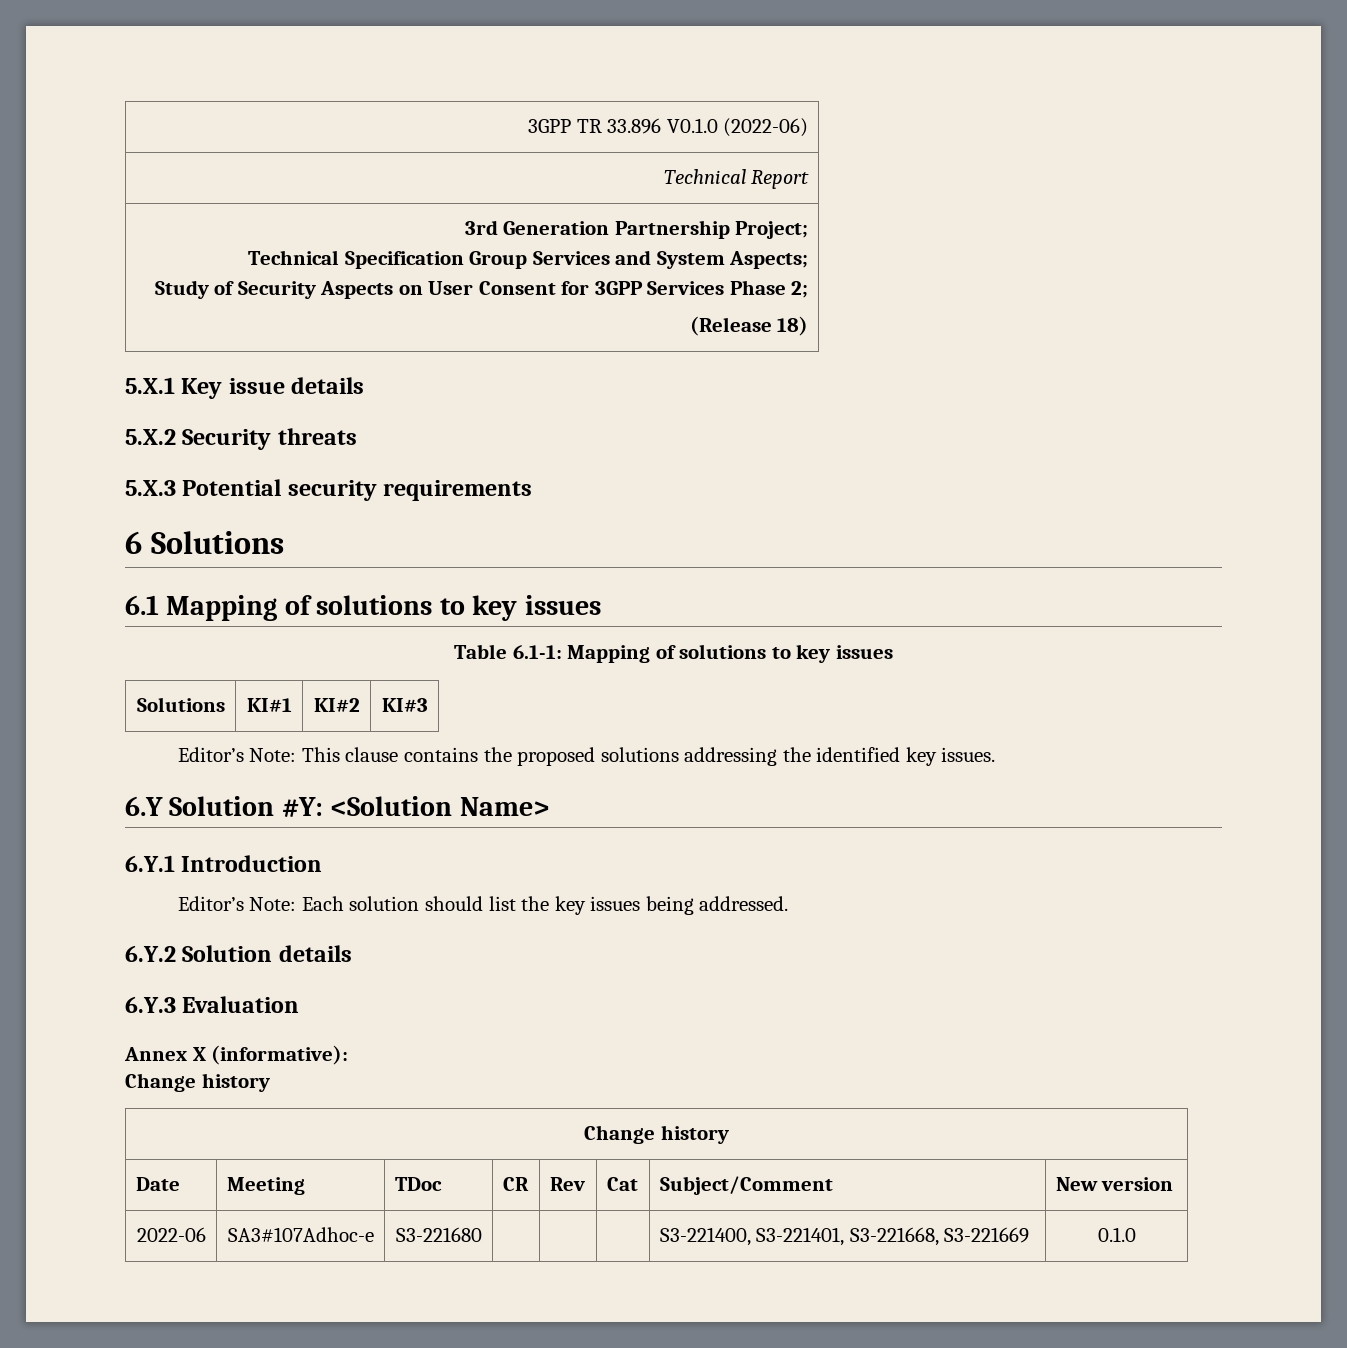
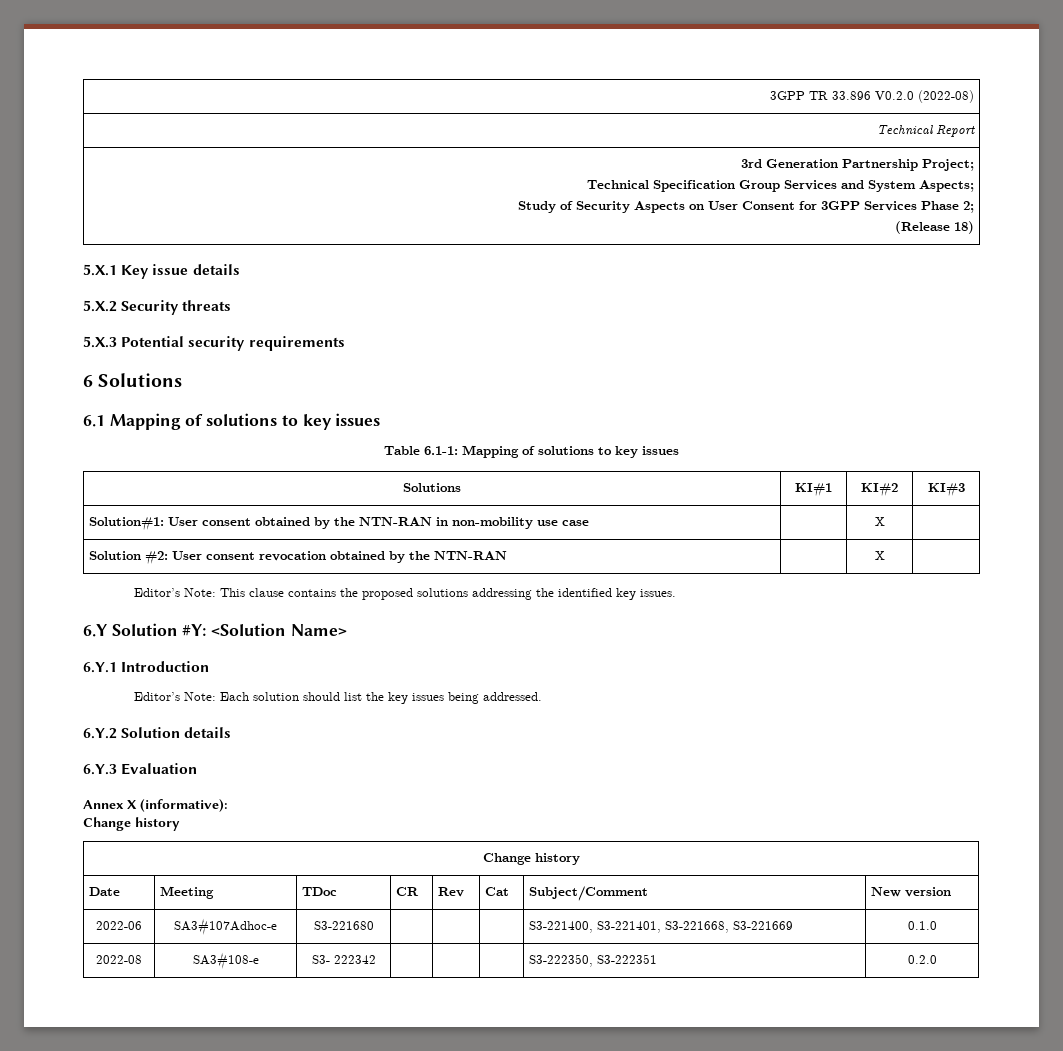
[666,118,809,137] V0.1.0 (2022-06) -> [875,90,975,103] V0.2.0 (2022-08)
(428, 705) none -> [88,517,589,531] [874,517,885,526] [88,551,507,565] [874,551,885,560] // Solution#1: User consent obtained by the NTN-RAN in non-mobility use case | | X | // Solution #2: User consent revocation obtained by the NTN-RAN | | X |
(1136, 1234) none -> [96,955,142,964] [192,952,259,969] [311,955,376,964] [528,954,657,967] [907,955,937,964] // 2022-08 | SA3#108-e | S3- 222342 | | | | S3-222350, S3-222351 | 0.2.0

